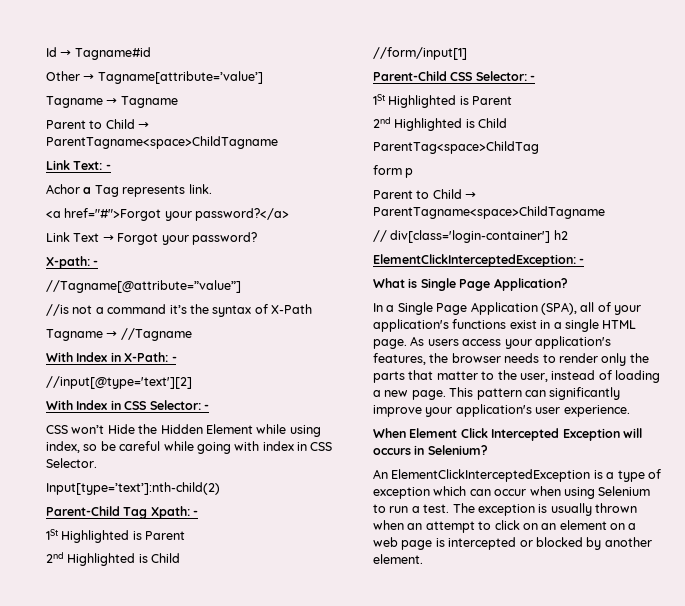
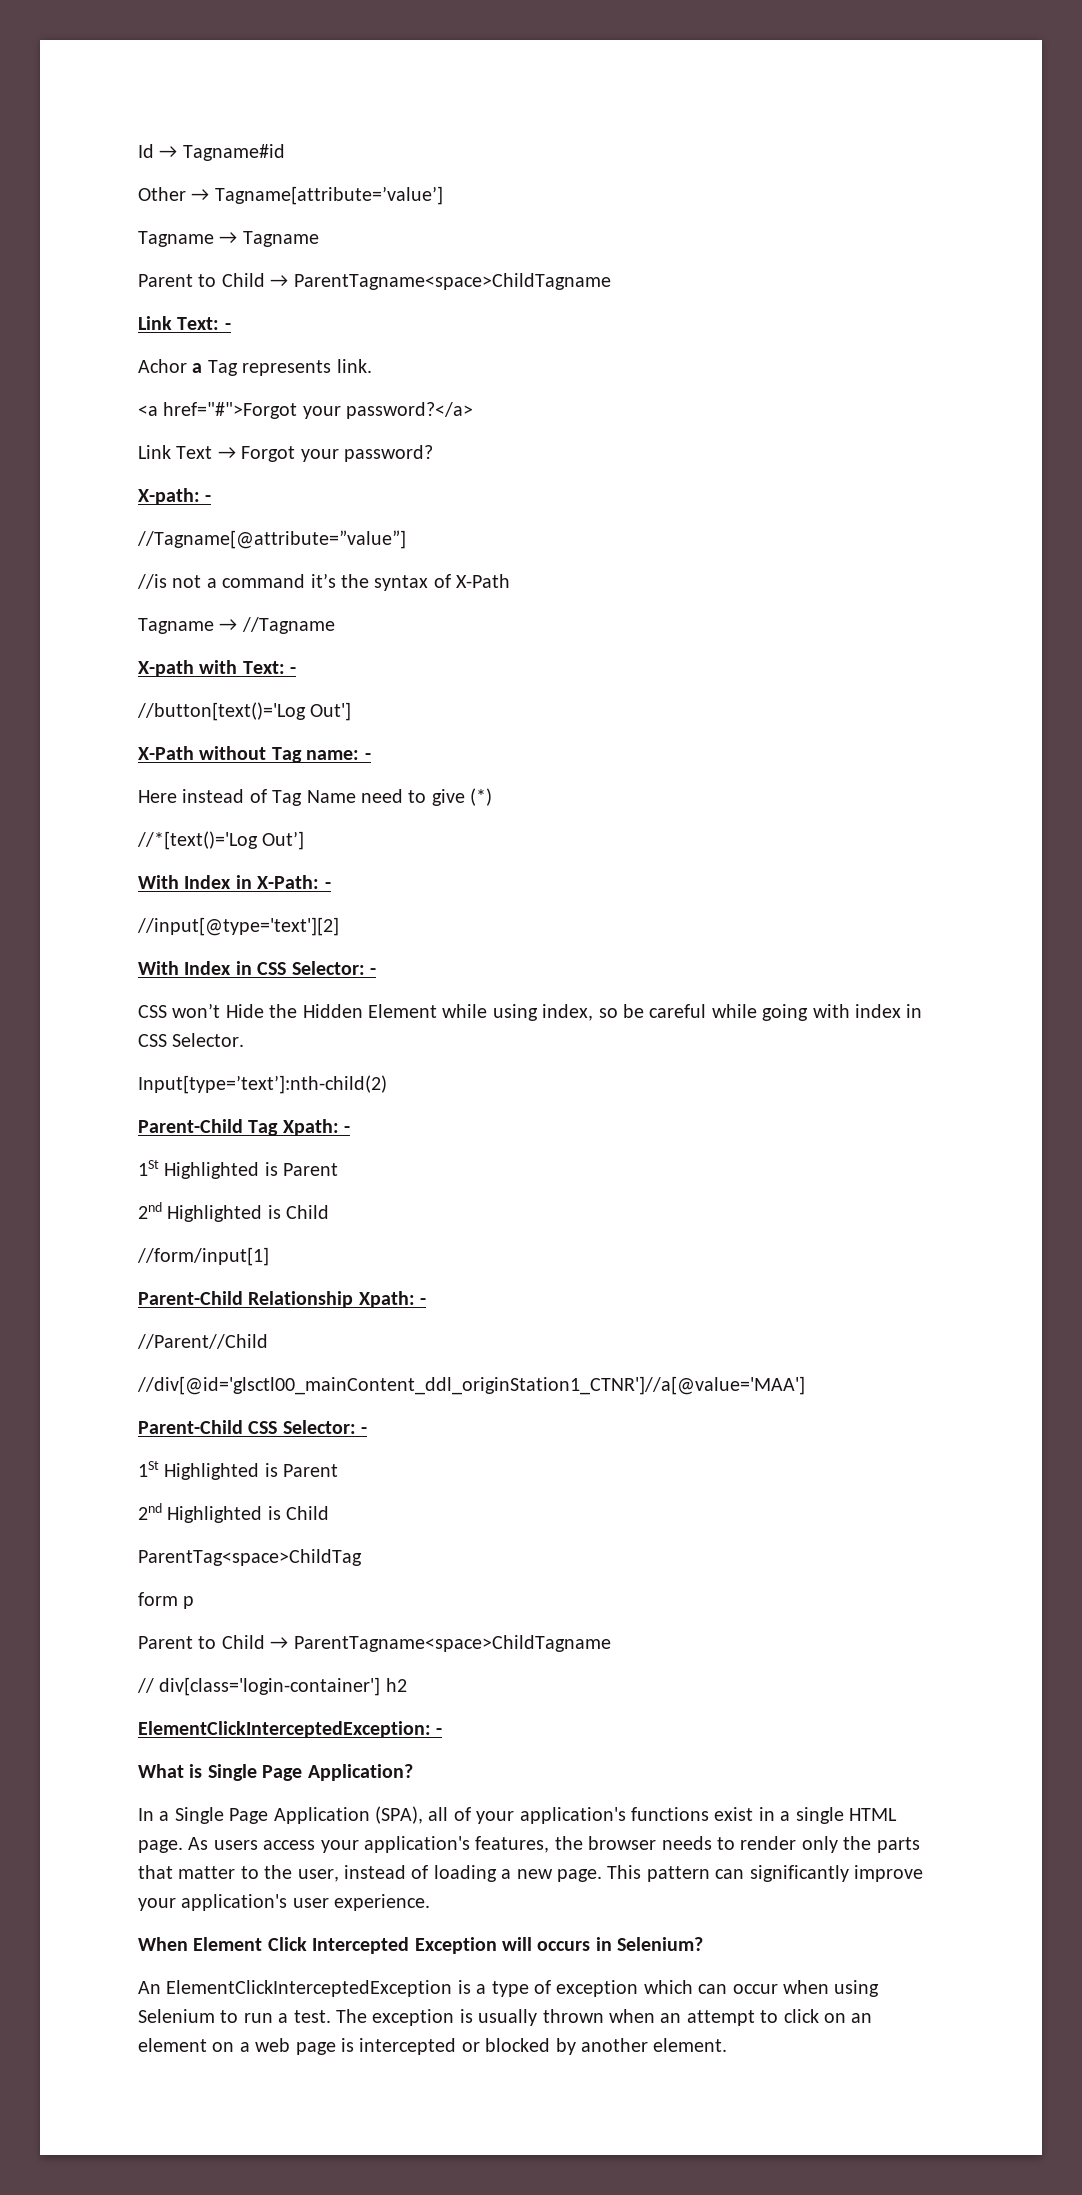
(192, 334) none -> [138,660,297,677] [137,702,352,721] [138,746,371,763] [138,788,493,806] [137,831,305,850] // X-path with Text: - // //button[text()='Log Out'] // X-Path without Tag name: - // Here instead of Tag Name need to give (*) // //*[text()='Log Out’]
(467, 53) none -> [138,1291,427,1308] [137,1334,268,1349] [137,1376,805,1395] // Parent-Child Relationship Xpath: - // //Parent//Child // //div[@id='glsctl00_mainContent_ddl_originStation1_CTNR']//a[@value='MAA']

